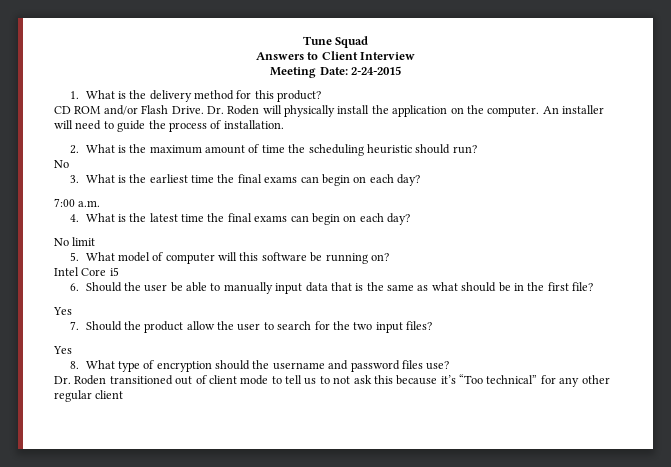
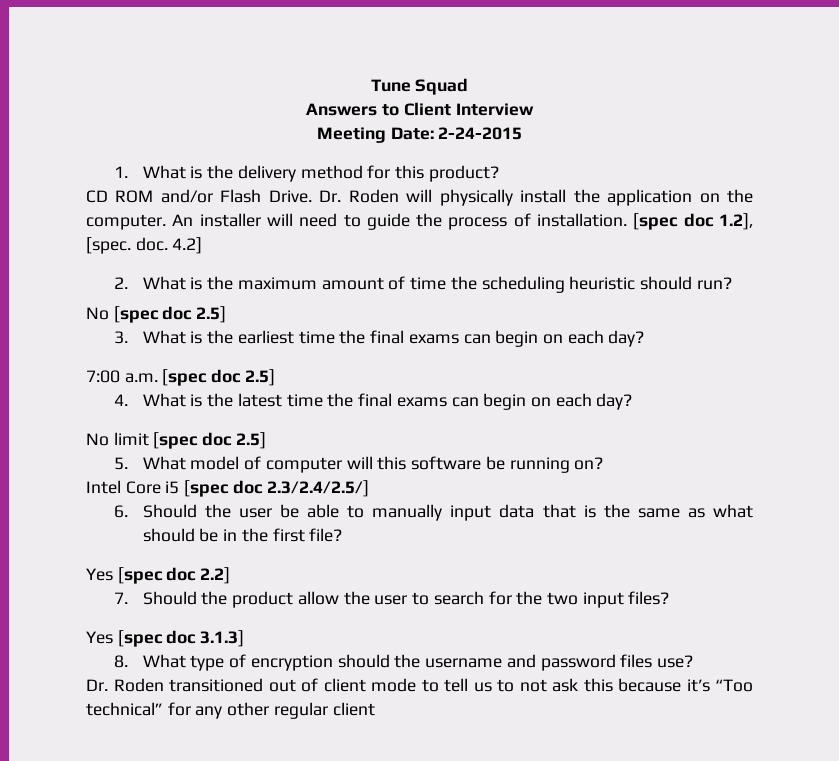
(284, 124) none -> [633,213,753,230] [86,237,203,254] [spec doc 1.2], [spec. doc. 4.2]
(69, 164) none -> [113,306,227,323] [spec doc 2.5]
(101, 203) none -> [162,369,275,386] [spec doc 2.5]
(96, 241) none -> [153,432,266,449] [spec doc 2.5]
(119, 271) none -> [184,480,369,497] [spec doc 2.3/2.4/2.5/]
(72, 311) none -> [117,567,231,584] [spec doc 2.2]
(72, 350) none -> [117,630,245,647] [spec doc 3.1.3]

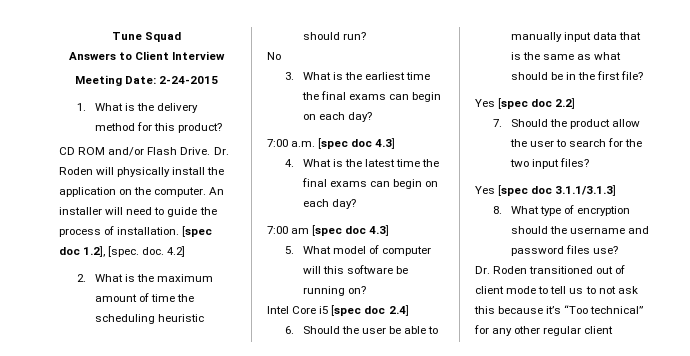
[113,306,227,323] [spec doc 2.5] -> (281, 56) none
[244,369,275,386] 2.5] -> [375,138,396,149] 4.3]
[86,432,266,449] No limit [spec doc 2.5] -> [267,225,390,236] 7:00 am [spec doc 4.3]
[266,480,369,497] 2.3/2.4/2.5/] -> [388,305,409,316] 2.4]
[200,630,245,647] 3.1.3] -> [555,185,617,196] 3.1.1/3.1.3]

